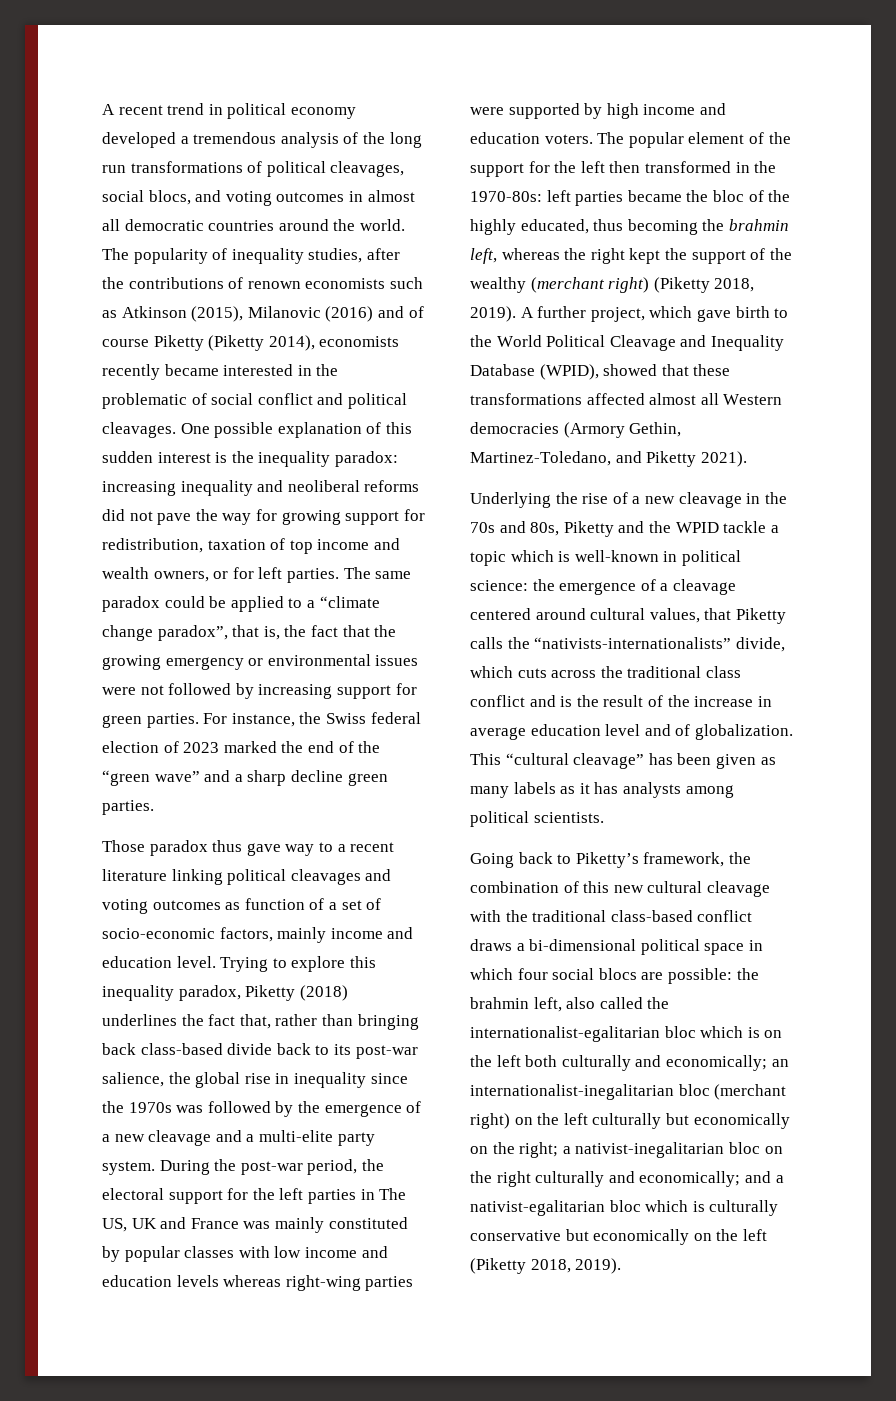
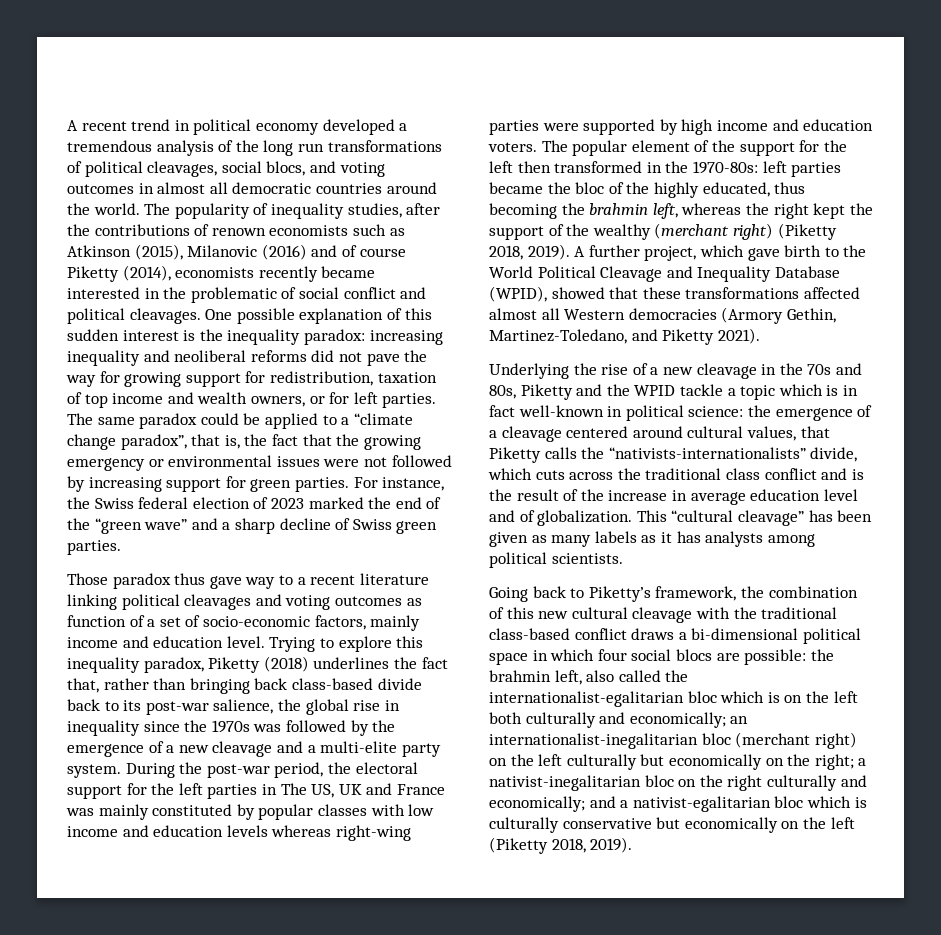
[208,335,315,351] (Piketty 2014), -> [122,265,171,281] (2014),
(343, 776) none -> [335,518,392,530] of Swiss
(571, 556) none -> [842,385,858,396] [489,405,515,417] in fact

